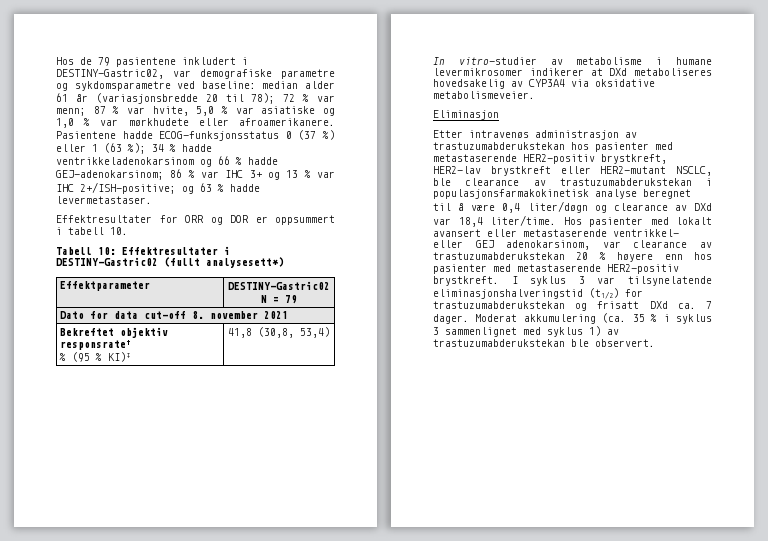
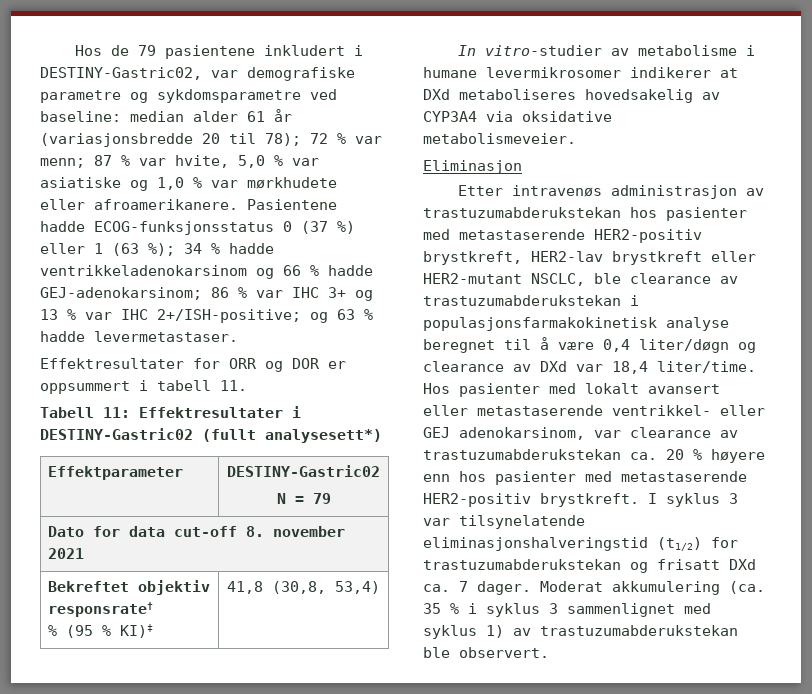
[110,227,128,235] 10. -> [220,380,247,391] 11.
[98,247,116,255] 10: -> [103,407,130,418] 11:
(565, 256) none -> [630,452,657,460] ca.

